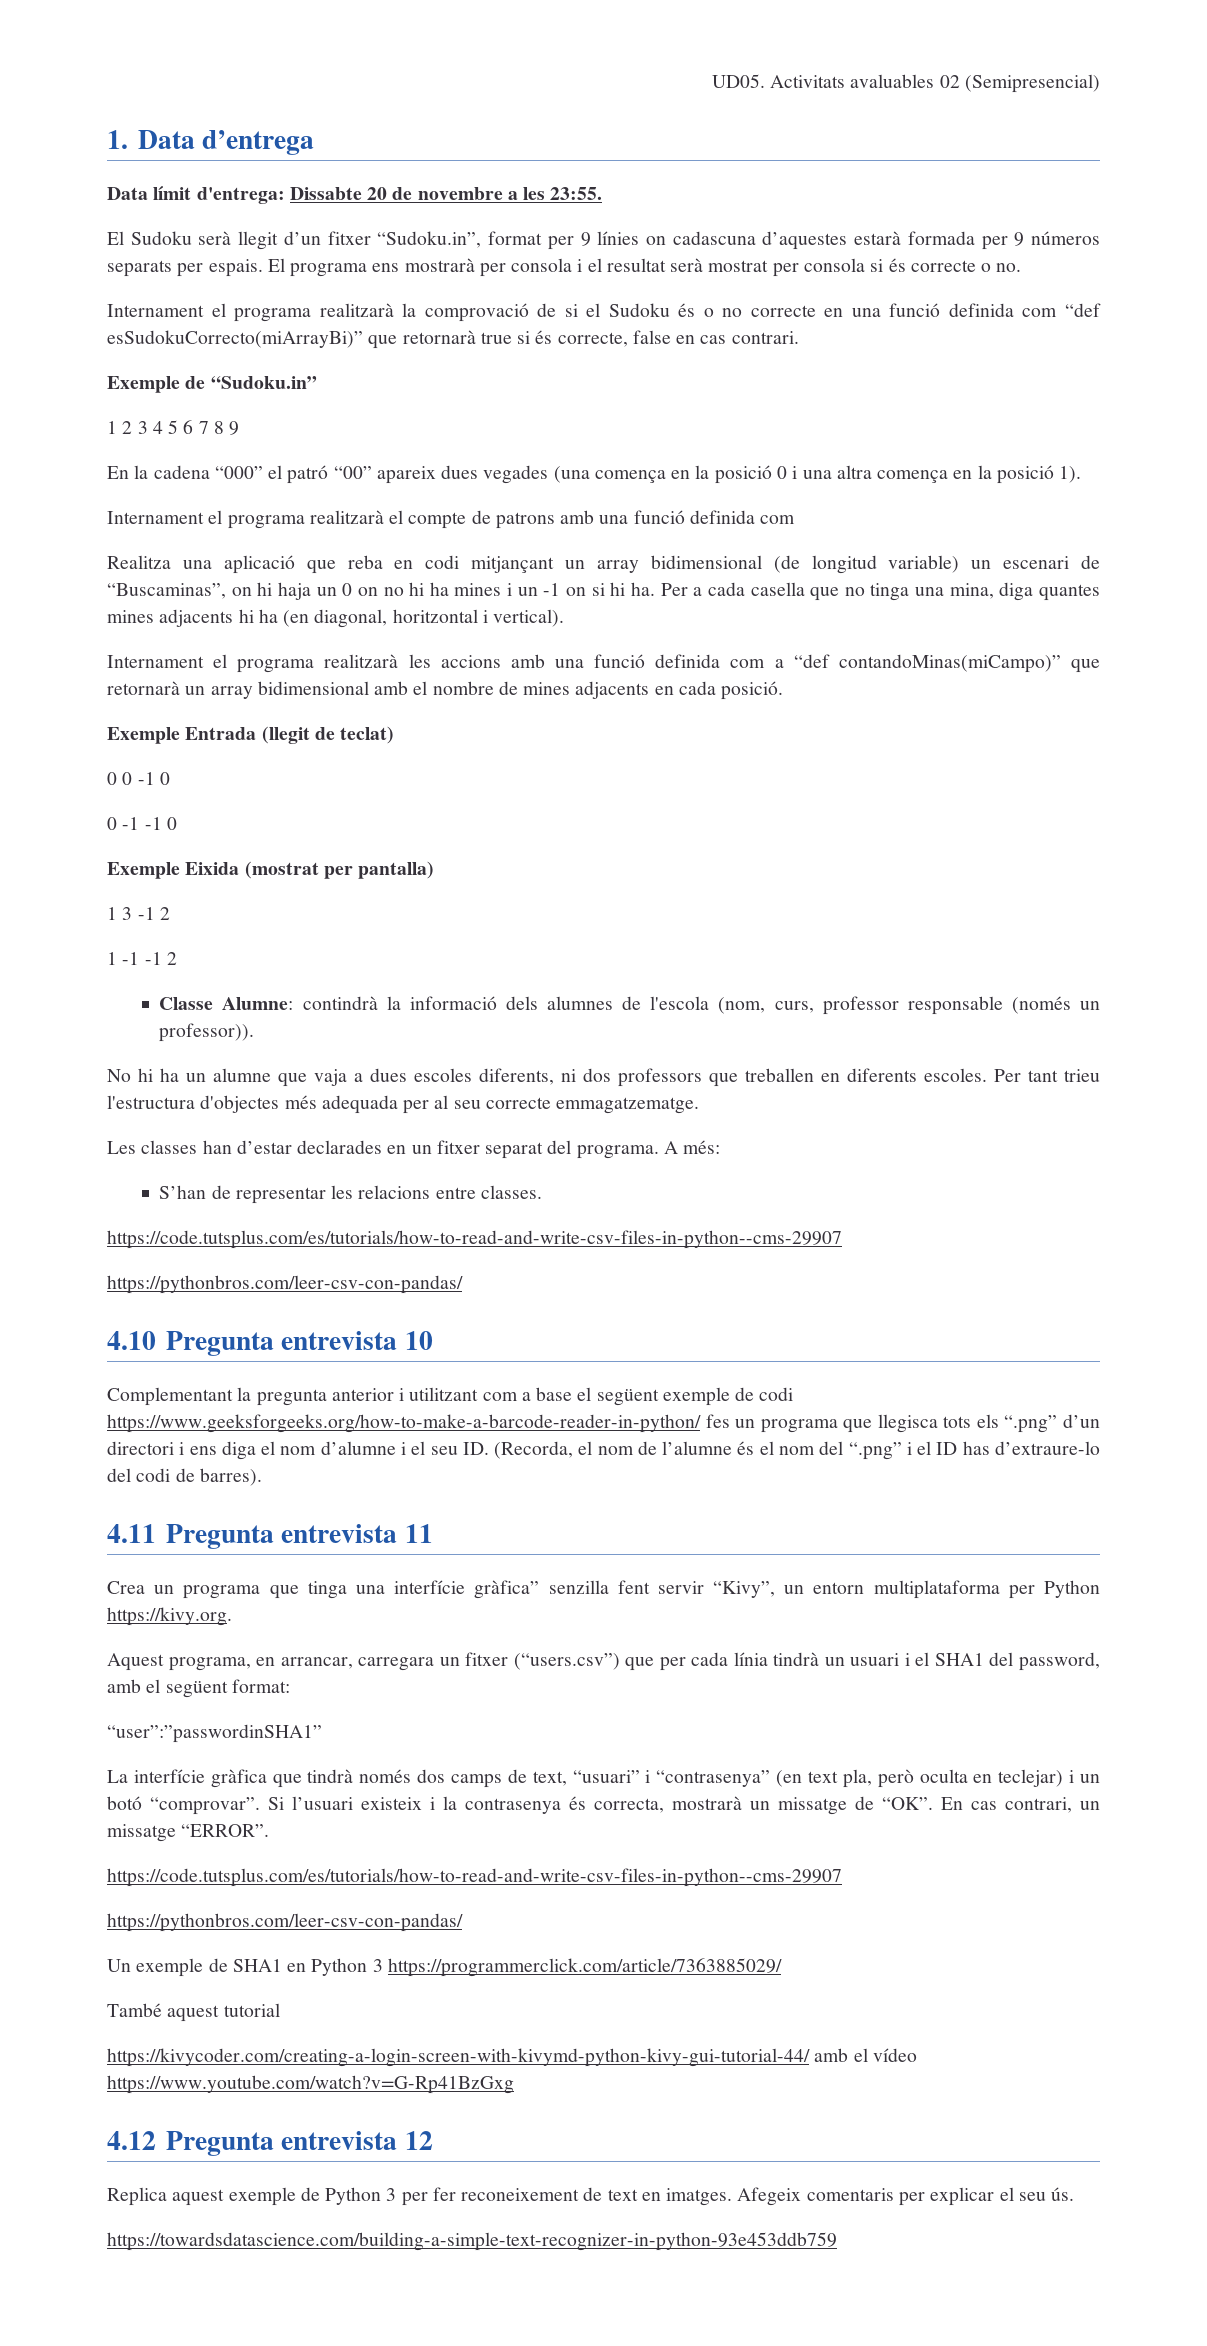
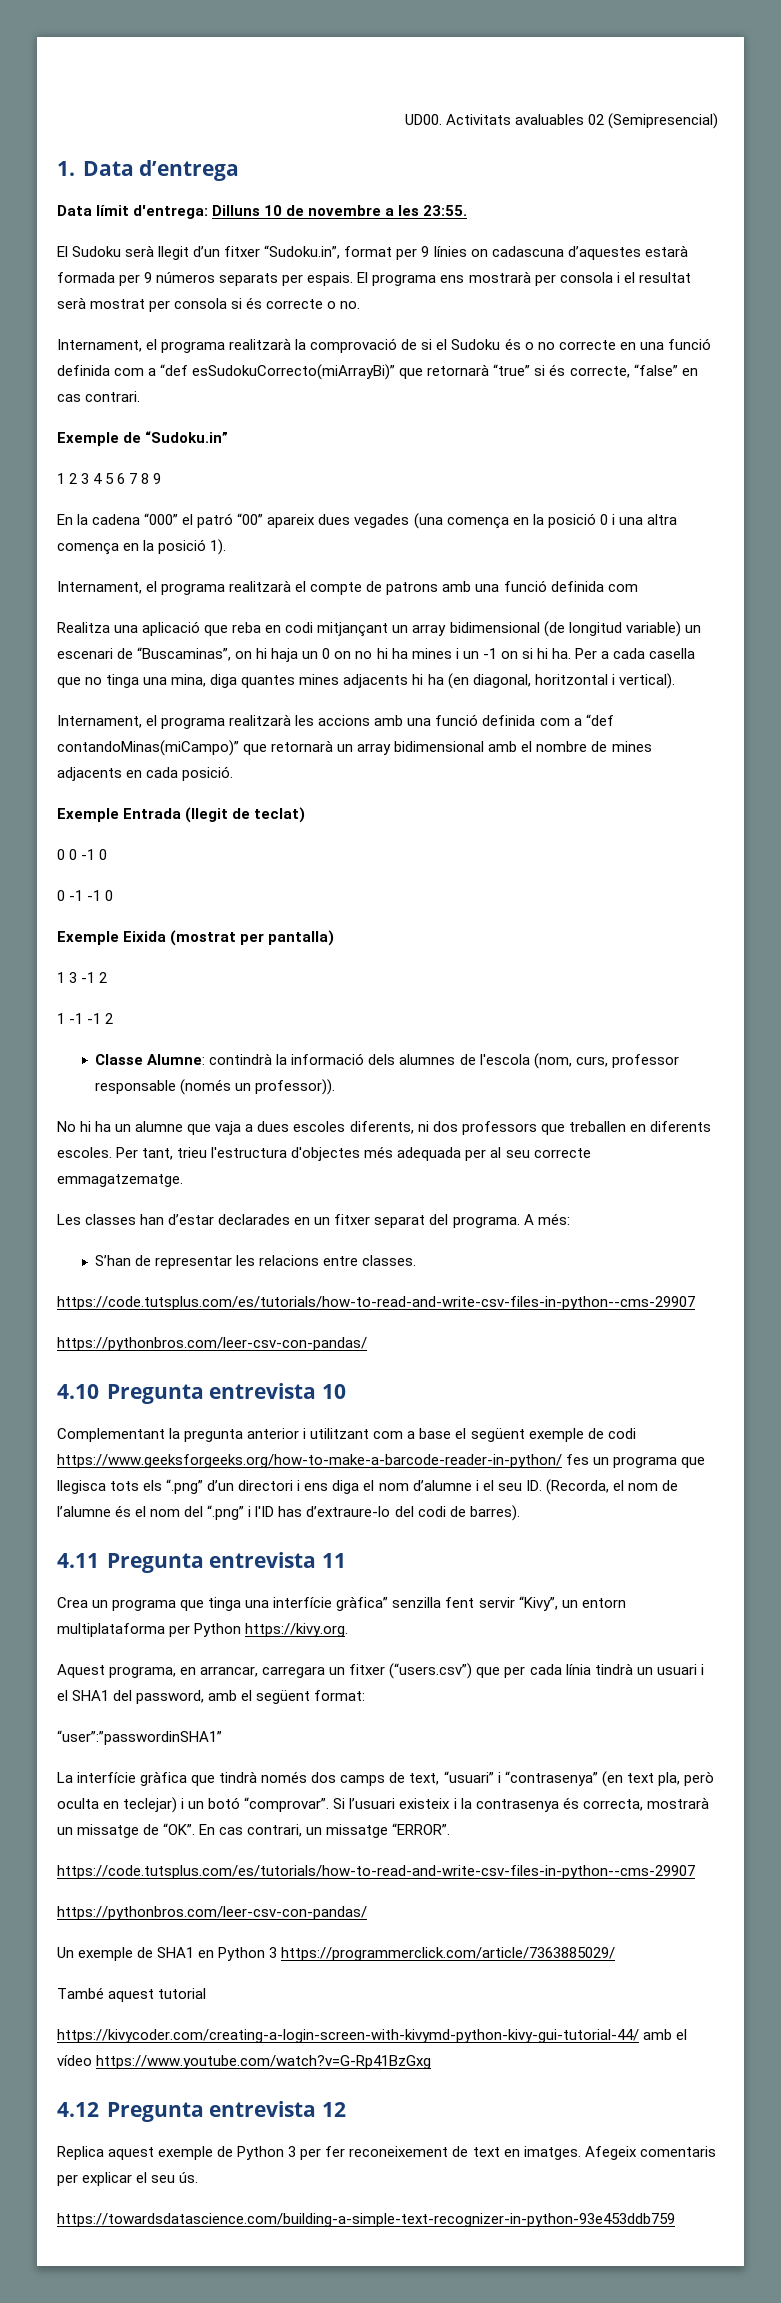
[711,74,765,88] UD05. -> [404,114,442,125] UD00.
[289,187,388,200] Dissabte 20 -> [212,205,283,216] Dilluns 10
[107,304,204,317] Internament -> [57,339,142,352] Internament,
(1058, 312) none -> [148,368,157,376] a
[480,332,512,344] true -> [493,364,531,376] “true”
[632,330,671,344] false -> [633,364,678,376] “false”
[107,511,204,524] Internament -> [57,581,142,594] Internament,
[107,655,204,668] Internament -> [57,715,142,728] Internament,
[1028,1070,1058,1082] tant -> [142,1148,174,1160] tant,
[917,1441,958,1455] el ID -> [255,1506,275,1517] l'ID

